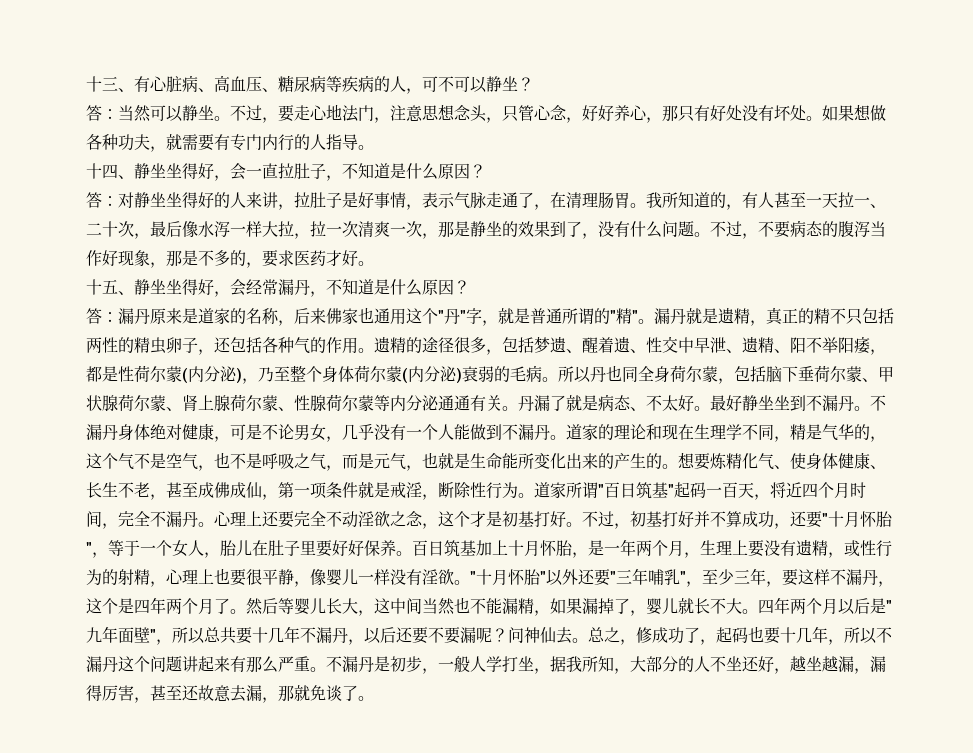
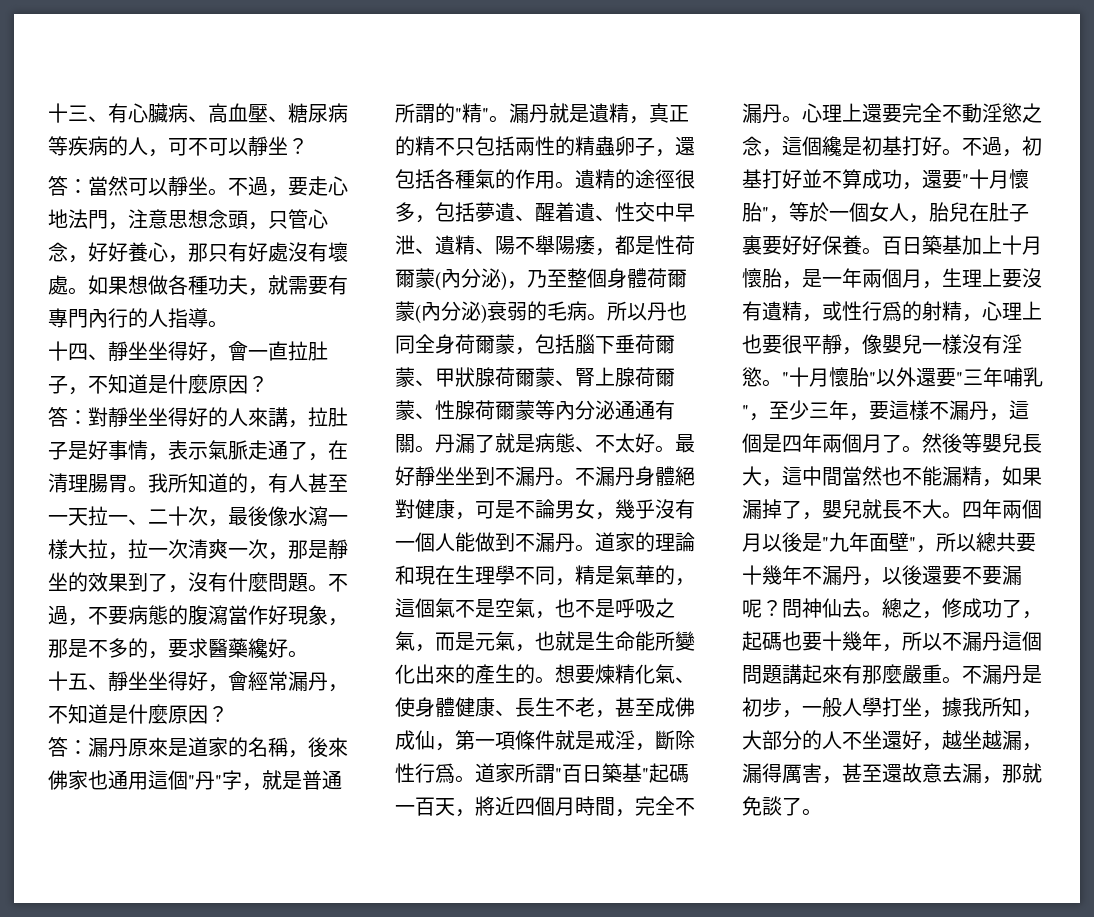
[166,76,182,92] 脏 -> [148,103,168,123] 臟
[246,76,262,92] 压 -> [248,104,268,123] 壓
[486,76,502,92] 静 -> [248,136,268,157] 靜
[118,105,262,122] 当然可以静坐。不过 -> [88,176,268,197] 當然可以靜坐。不過
[358,105,374,121] 门 -> [88,210,108,229] 門
[470,105,487,122] 头 -> [228,210,248,229] 頭
[614,105,630,121] 养 -> [128,242,148,262] 養
[726,105,806,121] 处没有坏处 -> [268,242,348,262] [48,275,68,295] 處沒有壞處
[102,134,118,150] 种 -> [188,275,208,295] 種
[230,134,278,151] 专门内 -> [48,308,108,328] 專門內
[342,134,358,150] 导 -> [188,308,208,328] 導
[134,163,246,181] 静坐坐得好，会 -> [108,341,248,362] 靜坐坐得好，會
[422,163,486,180] [86,192,150,208] 么原因？ // 答：对静 -> [188,374,268,394] [48,407,128,428] 麼原因？ // 答：對靜
[246,192,278,208] 来讲 -> [248,407,288,427] 來講
[454,192,486,209] 气脉 -> [208,440,248,460] 氣脈
[598,192,614,209] 肠 -> [88,474,108,493] 腸
[166,221,262,238] 后像水泻一样 -> [248,506,348,527] [48,539,68,559] 後像水瀉一樣
[470,221,486,237] 静 -> [328,539,348,560] 靜
[598,220,886,239] [86,250,134,266] 没有什么问题。不过，不要病态的腹泻当作好现 -> [188,572,348,592] [48,605,308,626] 沒有什麼問題。不過，不要病態的腹瀉當作好現
[294,250,342,266] 医药才 -> [208,638,268,659] 醫藥纔
[134,279,262,297] 静坐坐得好，会经 -> [108,671,268,692] 靜坐坐得好，會經
[406,279,422,296] 么 -> [148,704,168,724] 麼
[166,308,182,324] 来 -> [148,737,168,757] 來
[262,308,326,326] 称，后来 -> [268,737,348,758] 稱，後來
[406,308,438,324] 这个 -> [148,770,188,790] 這個
[578,308,594,324] 谓 -> [415,104,435,123] 謂
[718,307,734,324] 遗 -> [589,103,609,123] 遺
[86,336,854,355] 两性的精虫卵子，还包括各种气的作用。遗精的途径很多，包括梦遗、醒着遗、性交中早泄、遗精、阳不举阳 -> [515,136,695,157] [395,169,695,189] [395,202,695,223] [395,235,575,255] 兩性的精蟲卵子，還包括各種氣的作用。遺精的途徑很多，包括夢遺、醒着遺、性交中早泄、遺精、陽不舉陽
[150,366,204,383] 尔蒙(内 -> [395,268,461,291] 爾蒙(內
[306,365,424,383] 个身体荷尔蒙(内 -> [587,268,687,288] [395,301,441,324] 個身體荷爾蒙(內
[686,366,702,382] 尔 -> [475,335,495,354] 爾
[766,365,894,382] [86,394,262,412] 脑下垂荷尔蒙、甲状腺荷尔蒙、肾上腺荷尔 -> [575,334,675,354] [395,367,675,388] 腦下垂荷爾蒙、甲狀腺荷爾蒙、腎上腺荷爾
[342,395,406,411] 尔蒙等内 -> [495,400,575,420] 爾蒙等內
[486,395,502,411] 关 -> [395,434,415,453] 關
[614,395,631,410] 态 -> [555,433,575,453] 態
[742,395,758,411] 静 -> [415,466,435,487] 靜
[134,424,182,440] 体绝对 -> [655,466,695,486] [395,499,415,519] 體絕對
[278,424,438,442] 论男女，几乎没有一个 -> [535,499,695,520] [395,532,435,552] 論男女，幾乎沒有一個
[630,424,886,442] [86,453,198,470] 论和现在生理学不同，精是气华的，这个气不是空气 -> [675,532,695,552] [395,565,695,586] [395,598,535,618] 論和現在生理學不同，精是氣華的，這個氣不是空氣
[310,453,326,470] 气 -> [395,631,415,651] 氣
[390,453,406,470] 气 -> [495,631,515,651] 氣
[534,452,886,470] [86,482,102,498] 变化出来的产生的。想要炼精化气、使身体健康、长 -> [675,631,695,651] [395,664,695,684] [395,697,535,717] 變化出來的產生的。想要煉精化氣、使身體健康、長
[310,482,342,499] 项条 -> [495,730,535,750] 項條
[438,482,518,499] 断除性行为 -> [655,730,695,750] [395,763,455,784] 斷除性行爲
[582,482,598,498] 谓 -> [535,764,555,783] 謂
[636,482,652,499] 筑 -> [602,763,622,783] 築
[690,482,706,498] 码 -> [669,764,689,783] 碼
[770,482,866,498] [86,511,102,527] 将近四个月时间 -> [475,796,615,816] 將近四個月時間
[262,511,279,527] 还 -> [862,103,882,123] 還
[342,511,486,529] 动淫欲之念，这个才 -> [962,103,1042,123] [742,136,842,157] 動淫慾之念，這個纔
[598,511,614,527] 过 -> [982,136,1002,156] 過
[694,511,710,527] 并 -> [802,169,822,188] 並
[790,511,807,527] 还 -> [922,169,942,189] 還
[860,511,877,527] 怀 -> [1009,169,1029,189] 懷
[124,540,172,556] 于一个 -> [809,202,869,222] 於一個
[236,540,460,557] 儿在肚子里要好好保养。百日筑 -> [949,202,1029,222] [742,235,942,255] 兒在肚子裏要好好保養。百日築
[540,540,557,556] 怀 -> [742,268,762,288] 懷
[636,540,668,556] 两个 -> [862,268,902,288] 兩個
[764,539,812,556] 没有遗 -> [1022,268,1042,288] [742,301,782,321] 沒有遺
[86,569,102,585] 为 -> [882,301,902,322] 爲
[278,569,454,587] 静，像婴儿一样没有淫欲 -> [822,334,1022,355] [742,367,762,387] 靜，像嬰兒一樣沒有淫慾
[508,569,525,585] 怀 -> [829,367,849,387] 懷
[578,569,595,585] 还 -> [916,367,936,387] 還
[798,569,894,587] [86,597,438,616] 这样不漏丹，这个是四年两个月了。然后等婴儿长大，这中间当 -> [889,400,1029,421] [742,433,1042,453] [742,466,862,487] 這樣不漏丹，這個是四年兩個月了。然後等嬰兒長大，這中間當
[646,598,710,615] 婴儿就长 -> [822,499,902,519] 嬰兒就長
[790,598,870,615] 两个月以后 -> [1002,499,1042,519] [742,532,802,552] 兩個月以後
[204,627,284,644] 总共要十几 -> [976,532,1036,552] [742,565,782,585] 總共要十幾
[380,627,413,643] 后还 -> [902,565,942,585] 後還
[508,627,524,643] 问 -> [782,599,802,618] 問
[588,627,605,642] 总 -> [882,598,902,618] 總
[732,626,812,644] 码也要十几 -> [762,631,862,651] 碼也要十幾
[118,656,294,673] 这个问题讲起来有那么严 -> [1002,631,1042,651] [742,664,922,684] 這個問題講起來有那麼嚴
[486,656,566,674] 学打坐，据 -> [862,697,962,718] 學打坐，據
[742,656,759,672] 还 -> [882,730,902,750] 還
[102,685,118,701] 厉 -> [782,764,802,783] 厲
[182,685,199,701] 还 -> [882,763,902,783] 還
[326,685,342,701] 谈 -> [762,796,782,816] 談

